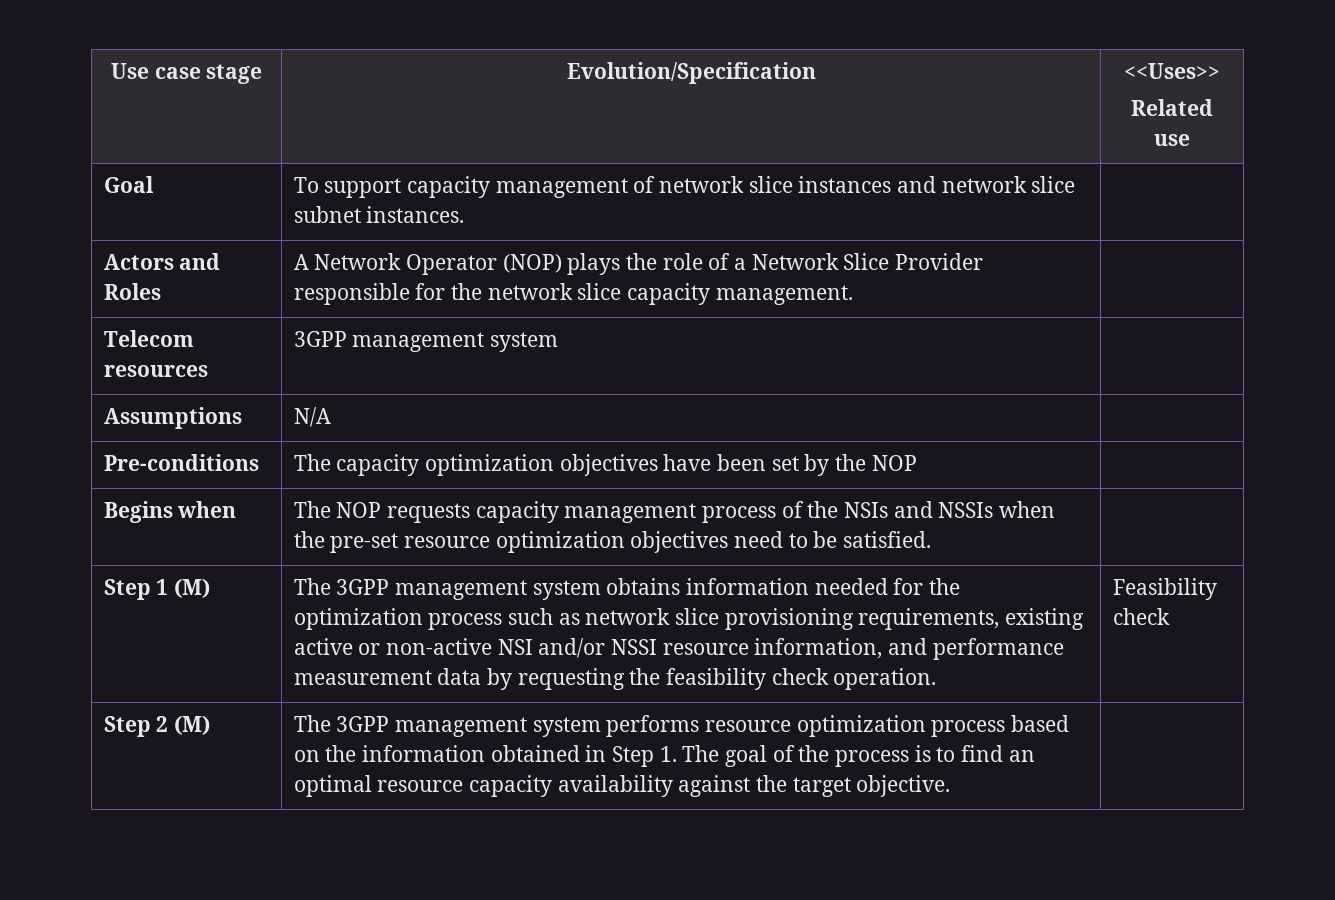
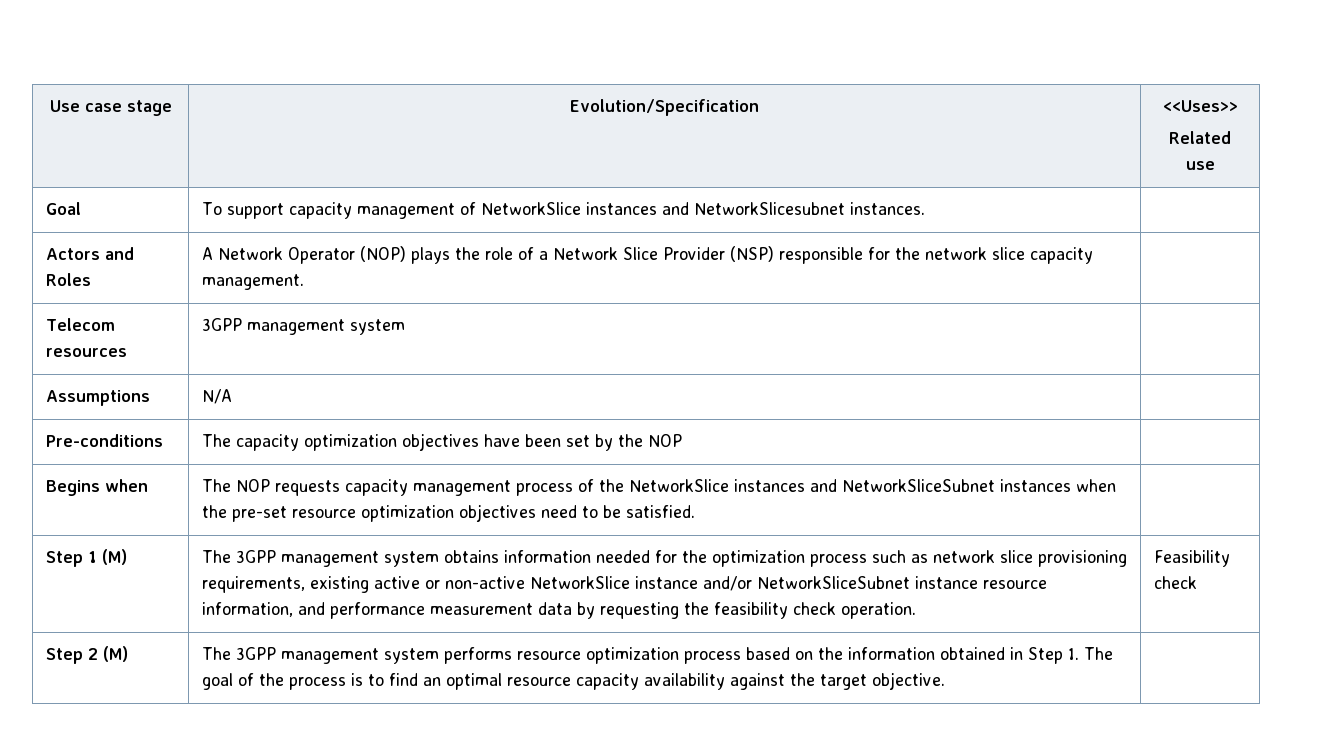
[659,176,1076,193] [293,206,361,223] network slice instances and network slice subnet -> [480,202,845,215] NetworkSlice instances and NetworkSlicesubnet
(984, 261) none -> [729,246,774,262] (NSP)
[844,501,994,518] NSIs and NSSIs -> [628,479,1071,492] NetworkSlice instances and NetworkSliceSubnet instances
[497,638,658,658] NSI and/or NSSI -> [529,576,978,591] NetworkSlice instance and/or NetworkSliceSubnet instance

